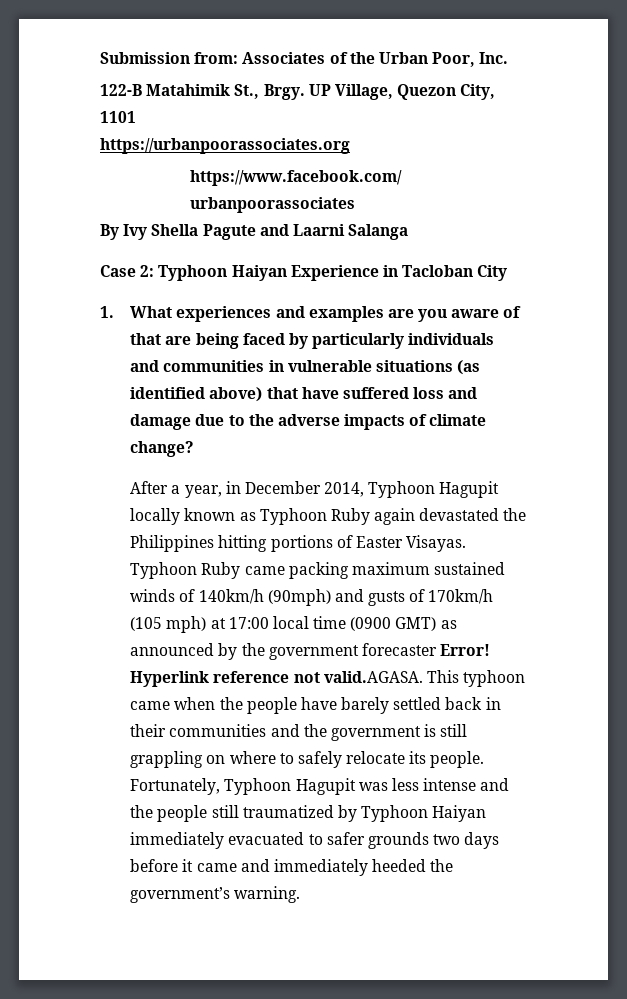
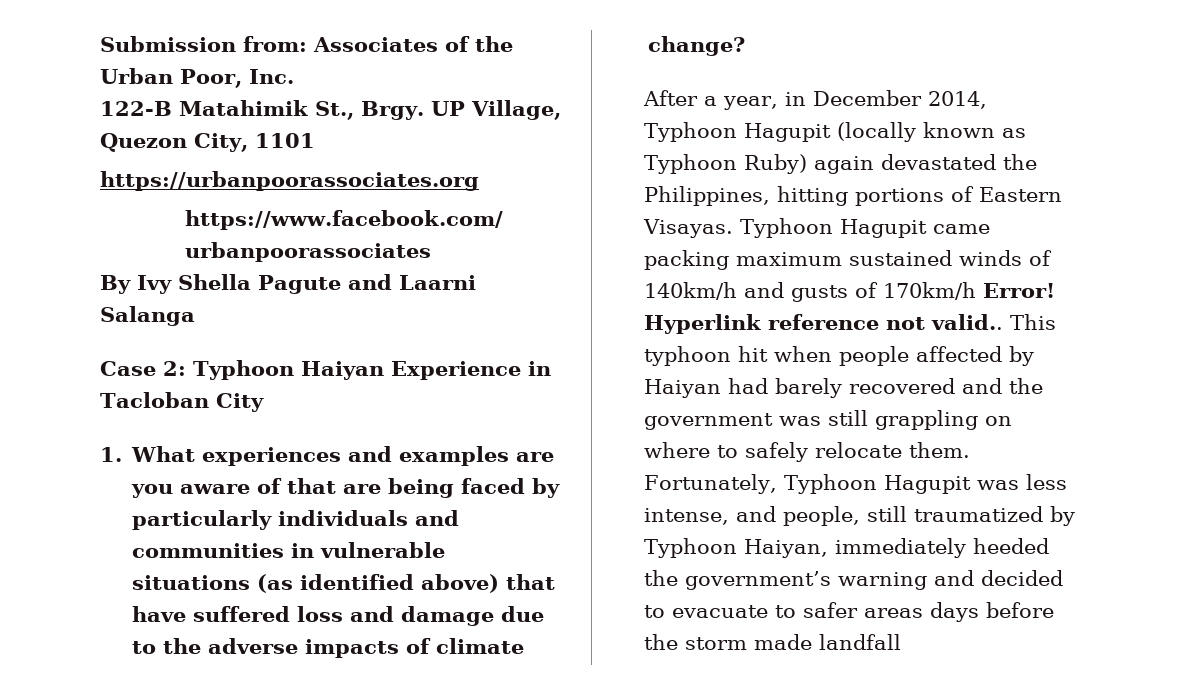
[130,508,181,525] locally -> [837,122,917,142] (locally
[330,508,370,525] Ruby -> [744,154,808,174] Ruby)
[130,535,215,552] Philippines -> [644,186,771,206] Philippines,
[355,536,403,548] Easter -> [979,187,1063,202] Eastern
[201,562,241,579] Ruby -> [840,219,928,238] Hagupit
[267,589,331,606] (90mph) -> (738, 291) none
[130,616,457,633] [130,643,437,660] (105 mph) at 17:00 local time (0900 GMT) as announced by the government forecaster -> (977, 291) none
[323,671,423,683] valid.AGASA. -> [931,314,1004,330] valid..
[130,697,501,714] [130,724,267,737] came when the people have barely settled back in their communities -> [738,346,1035,366] [644,378,956,398] hit when people affected by Haiyan had barely recovered
[424,724,437,737] is -> [779,416,822,426] was
[409,751,485,768] its people. -> [909,442,971,458] them.
[423,778,510,791] [130,805,487,822] [130,832,500,849] [130,859,454,876] [130,886,301,903] intense and the people still traumatized by Typhoon Haiyan immediately evacuated to safer grounds two days before it came and immediately heeded the government’s warning. -> [644,506,1076,526] [644,538,1050,558] [644,570,1064,590] [644,602,1055,622] [644,634,902,650] intense, and people, still traumatized by Typhoon Haiyan, immediately heeded the government’s warning and decided to evacuate to safer areas days before the storm made landfall

